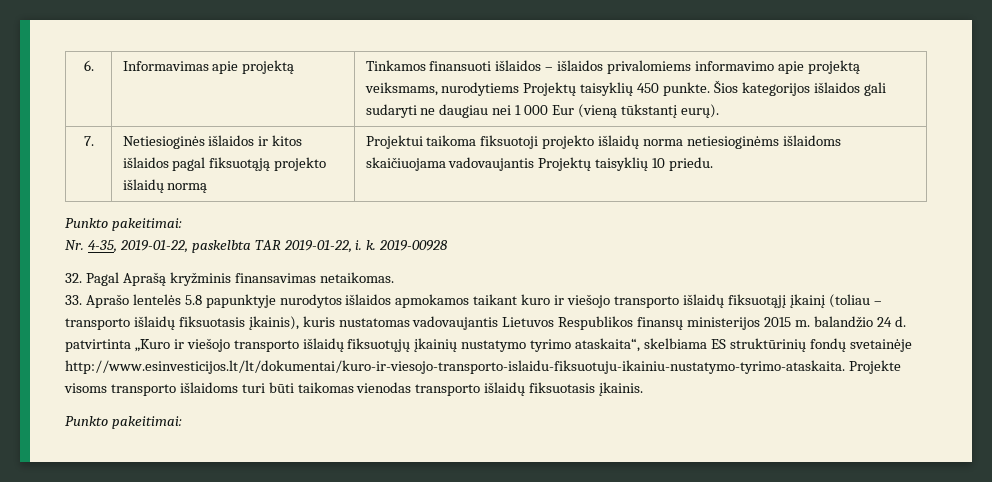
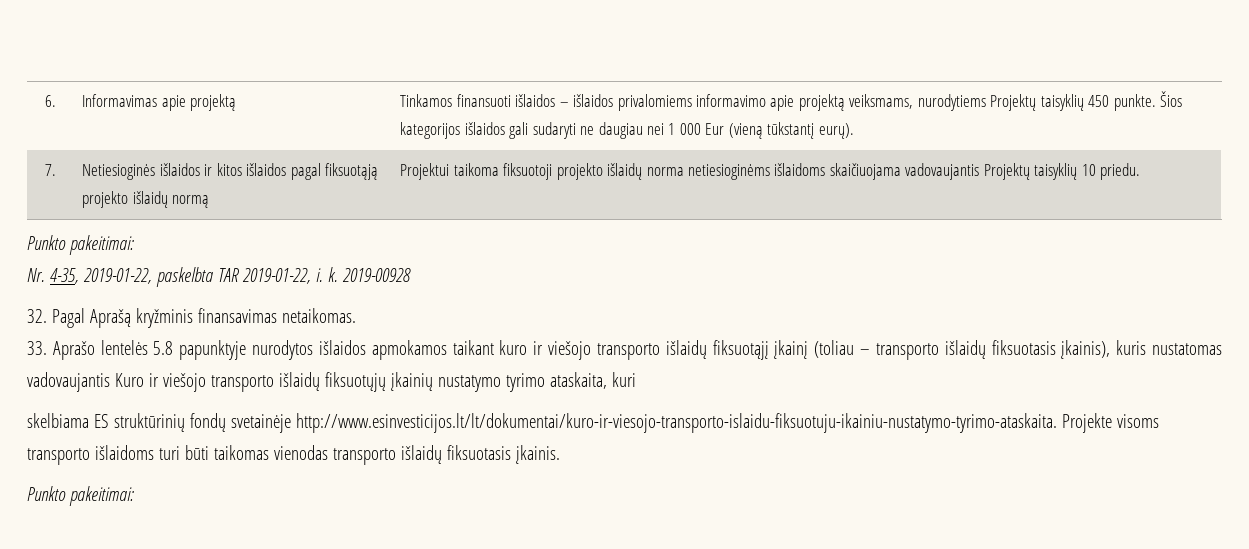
[502,316,906,330] [65,339,170,352] Lietuvos Respublikos finansų ministerijos 2015 m. balandžio 24 d. patvirtinta „Kuro -> [114,373,144,387] Kuro
[575,338,641,352] ataskaita“, -> [549,372,636,389] ataskaita, kuri //

